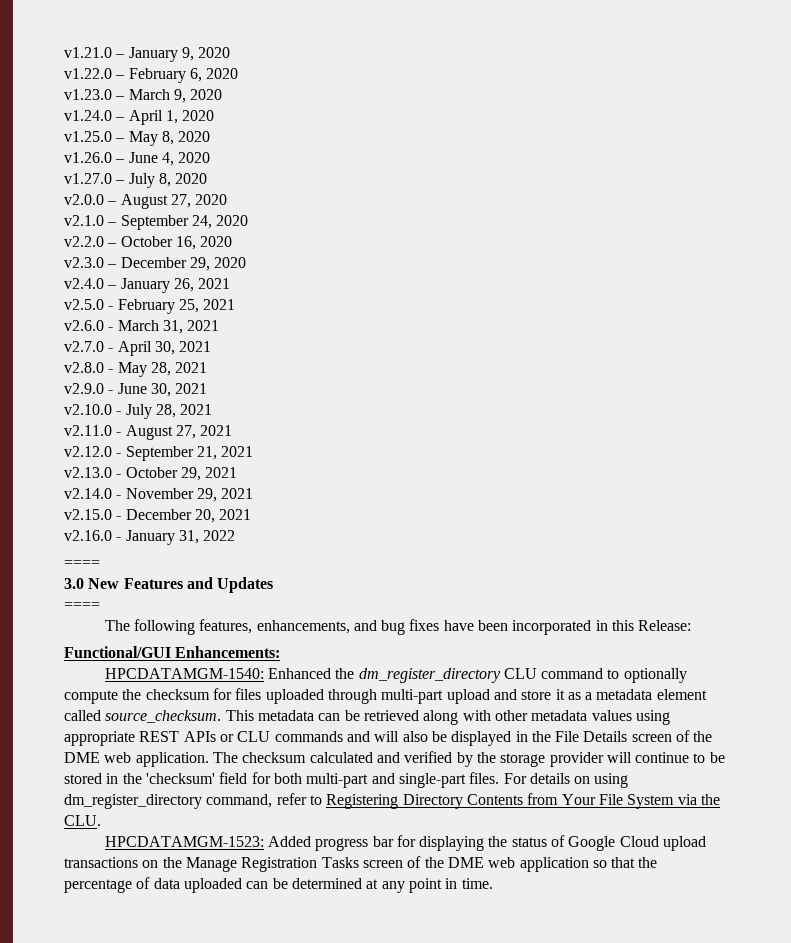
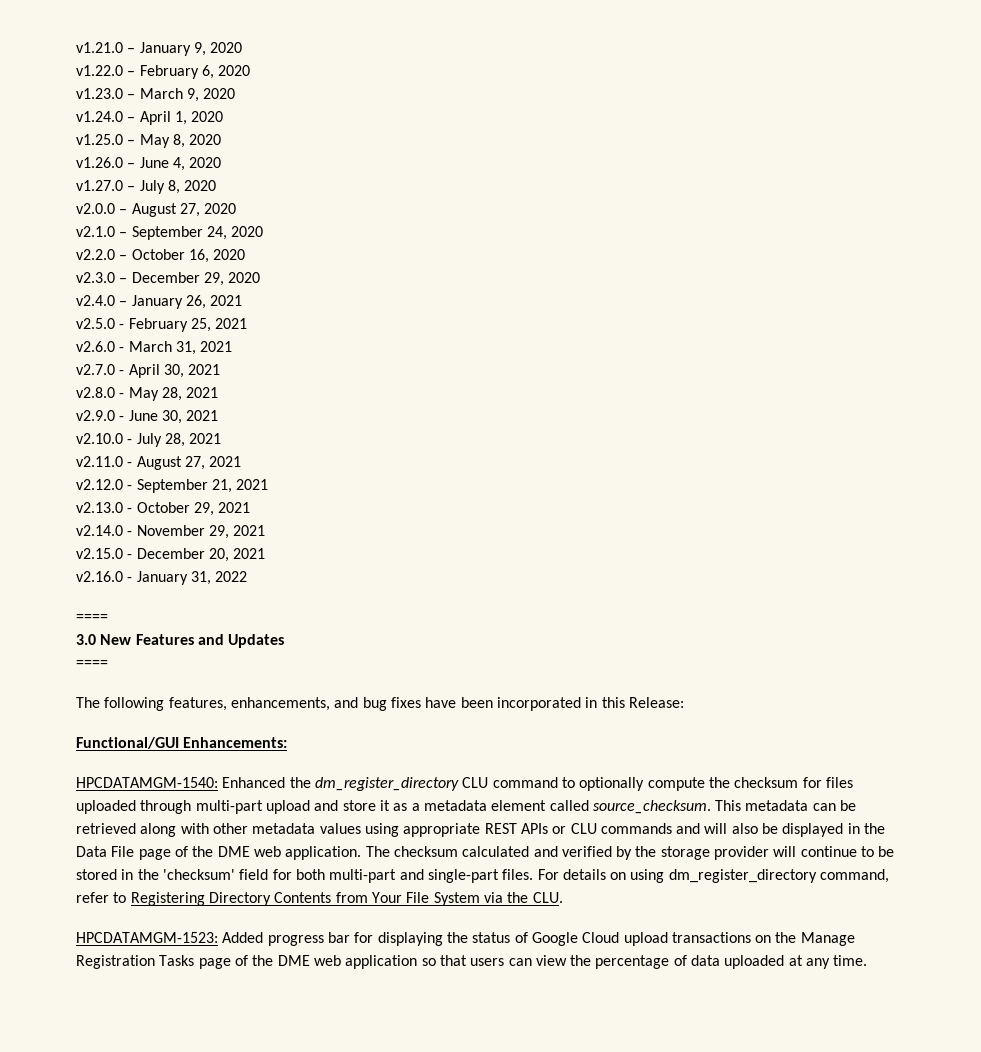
[555,731,672,742] File Details screen -> [76,846,171,860] Data File page
[362,860,403,868] screen -> [198,958,231,969] page
(636, 862) none -> [470,955,567,966] users can view
[246,878,458,893] can be determined at any point in -> [788,955,831,969] at any

